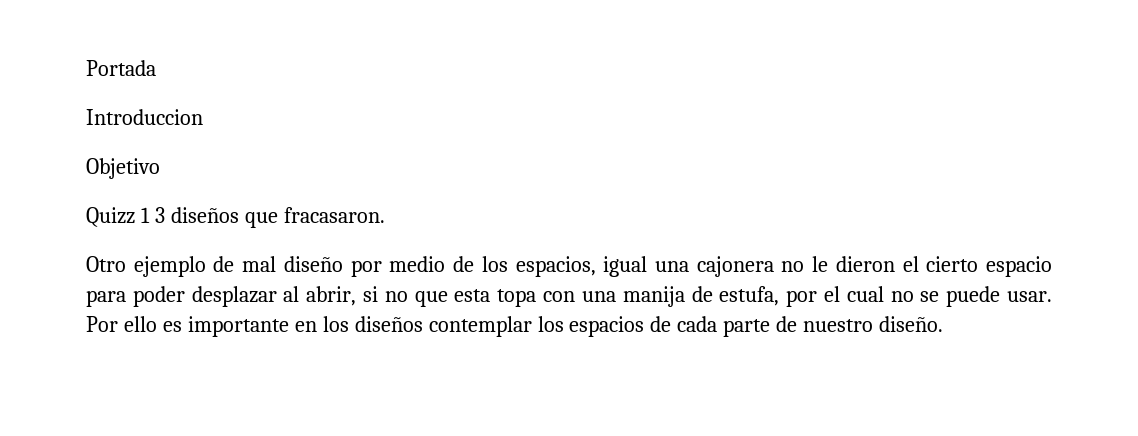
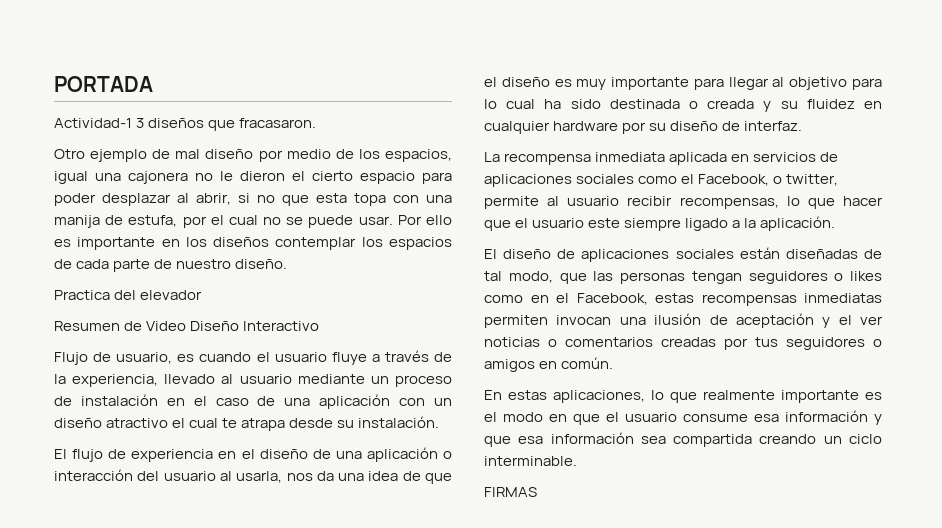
[86,60,156,76] [86,109,203,125] [86,158,160,179] [86,207,150,227] Portada // Introduccion // Objetivo // Quizz 1 -> [54,76,153,92] [54,118,132,128] PORTADA // Actividad-1
(944, 324) none -> [54,290,203,300] [54,321,320,331] [54,350,453,365] [54,374,453,387] [54,394,453,409] [54,416,440,431] [54,447,453,462] [54,469,453,484] [484,77,882,90] [484,99,882,112] [484,121,803,134] [484,152,839,165] [484,174,839,187] [484,196,883,209] [484,216,836,231] [484,247,882,262] [484,271,882,284] [484,293,882,306] [484,313,883,328] [484,337,882,350] [484,357,614,372] [484,390,882,403] [484,410,882,425] [484,432,882,447] [484,456,577,466] [484,487,537,497] // Practica del elevador // Resumen de Video Diseño Interactivo // Flujo de usuario, es cuando el usuario fluye a través de la experiencia, llevado al usuario mediante un proceso de instalación en el caso de una aplicación con un diseño atractivo el cual te atrapa desde su instalación. // El flujo de experiencia en el diseño de una aplicación o interacción del usuario al usarla, nos da una idea de que el diseño es muy importante para llegar al objetivo para lo cual ha sido destinada o creada y su fluidez en cualquier hardware por su diseño de interfaz. // La recompensa inmediata aplicada en servicios de aplicaciones sociales como el Facebook, o twitter, permite al usuario recibir recompensas, lo que hacer que el usuario este siempre ligado a la aplicación. // El diseño de aplicaciones sociales están diseñadas de tal modo, que las personas tengan seguidores o likes como en el Facebook, estas recompensas inmediatas permiten invocan una ilusión de aceptación y el ver noticias o comentarios creadas por tus seguidores o amigos en común. // En estas aplicaciones, lo que realmente importante es el modo en que el usuario consume esa información y que esa información sea compartida creando un ciclo interminable. // FIRMAS

